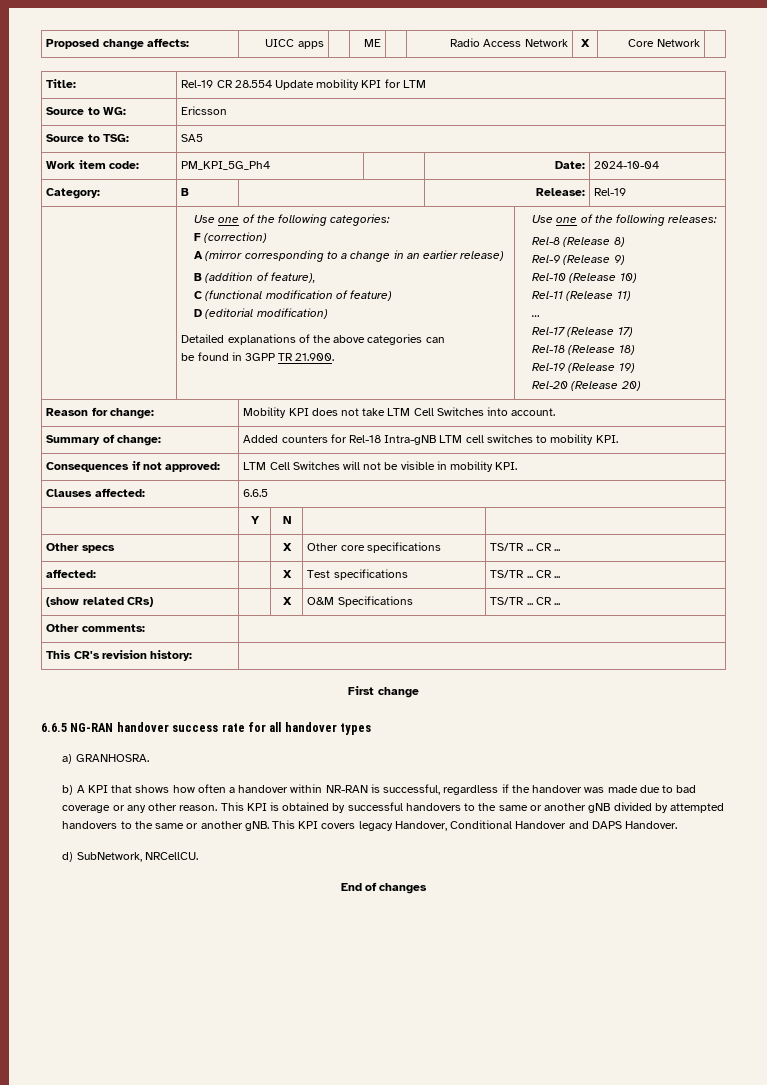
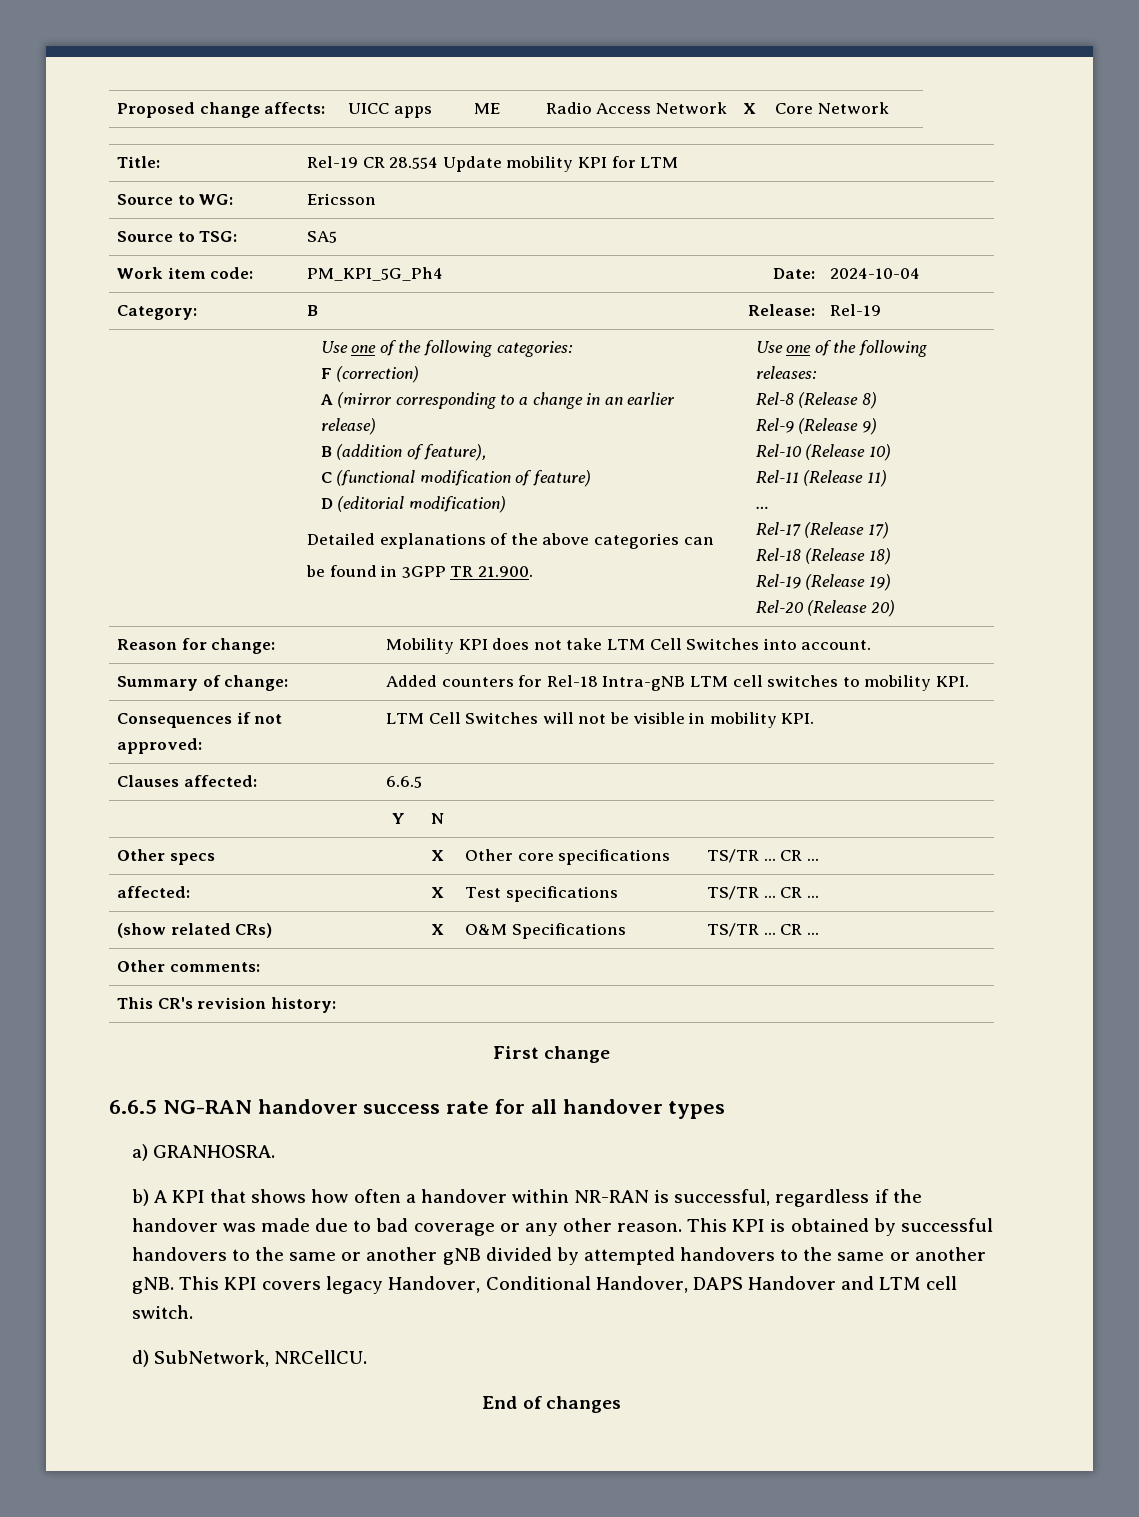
[515,821,678,829] Handover and DAPS Handover. -> [595,1276,958,1293] [131,1305,193,1319] Handover, DAPS Handover and LTM cell switch.

